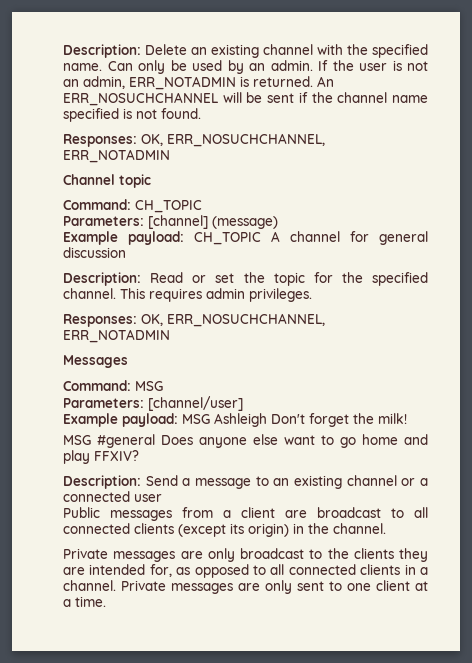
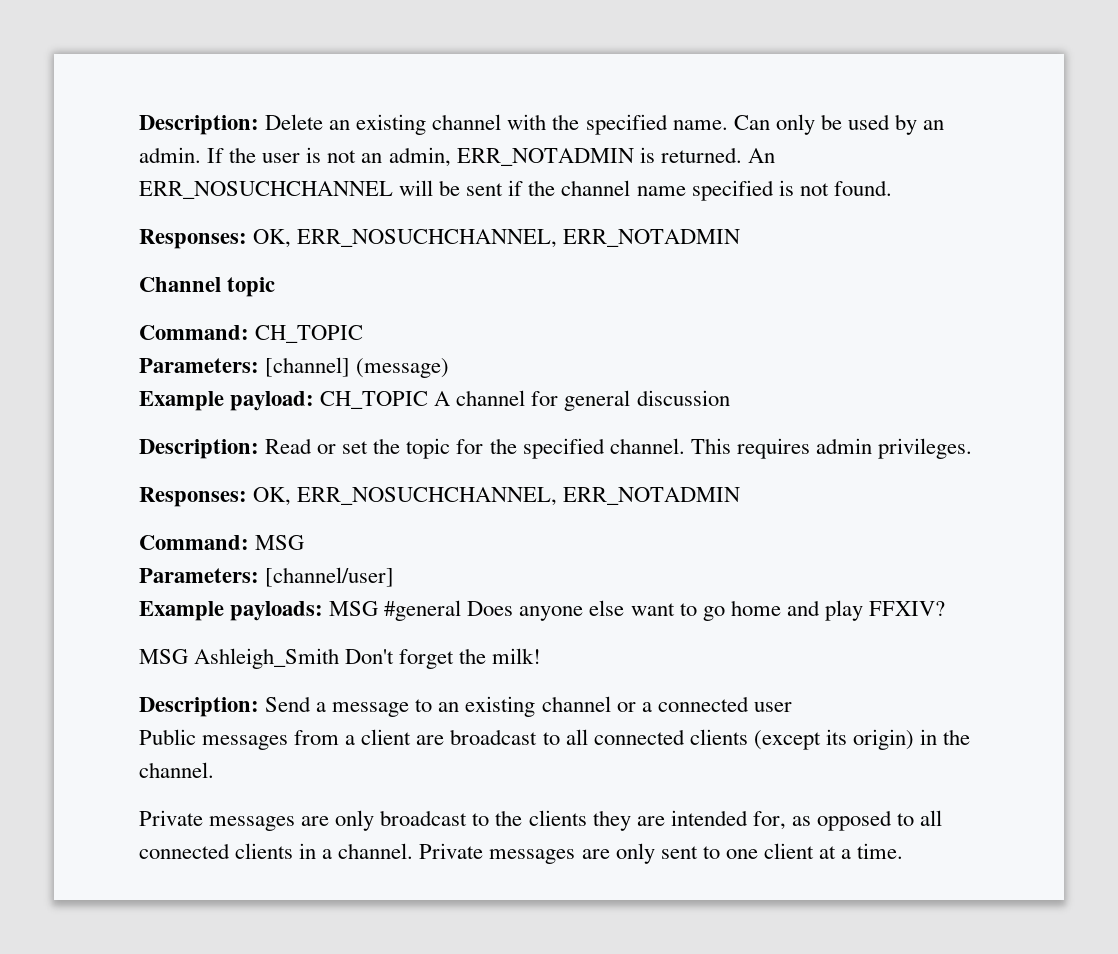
[63,355,128,368] // Messages -> (741, 496) none
[122,413,407,427] payload: MSG Ashleigh Don't forget the milk! // -> [230,601,324,621] payloads:
(139, 455) none -> [139,648,542,669] // MSG Ashleigh_Smith Don't forget the milk!

